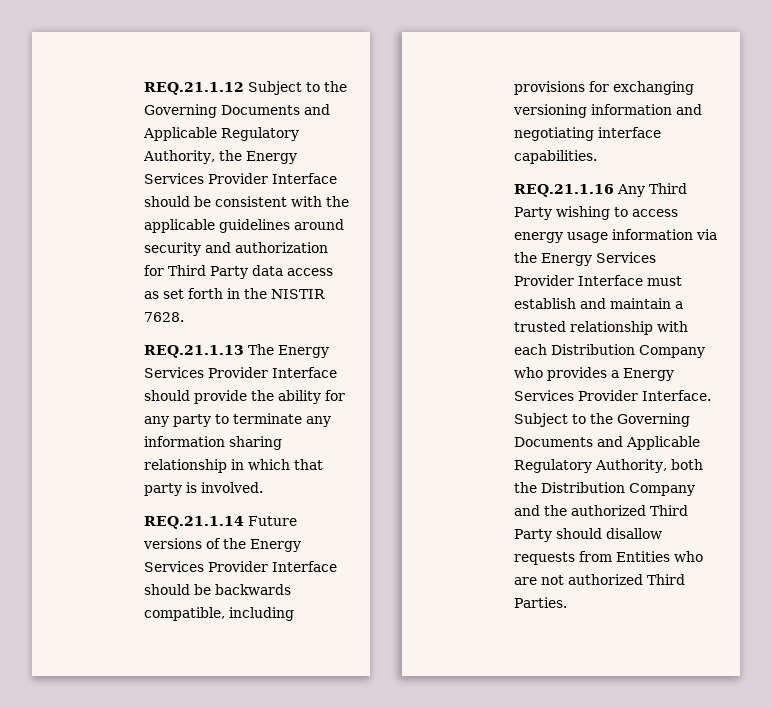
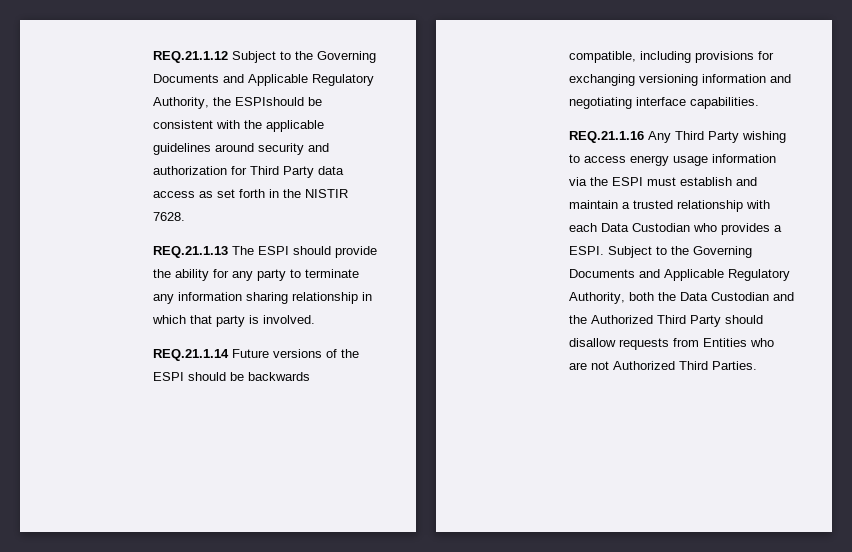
[245,151,297,164] [143,173,337,184] [143,196,190,207] Energy Services Provider Interface should -> [235,97,305,106] ESPIshould
[277,345,329,358] [143,367,337,378] Energy Services Provider Interface -> [258,246,290,255] ESPI
[249,539,301,552] [143,561,337,572] Energy Services Provider Interface -> [153,372,185,381] ESPI
[540,252,656,266] [513,275,643,286] Energy Services Provider Interface -> [612,177,644,186] ESPI
[550,344,705,358] Distribution Company -> [601,223,691,232] Data Custodian
[622,368,674,381] [513,390,711,401] Energy Services Provider Interface. -> [569,246,605,255] ESPI.
[540,482,695,496] Distribution Company -> [680,292,770,301] Data Custodian
[570,505,646,516] authorized -> [591,315,654,324] Authorized
[567,574,643,585] authorized -> [613,361,676,370] Authorized

